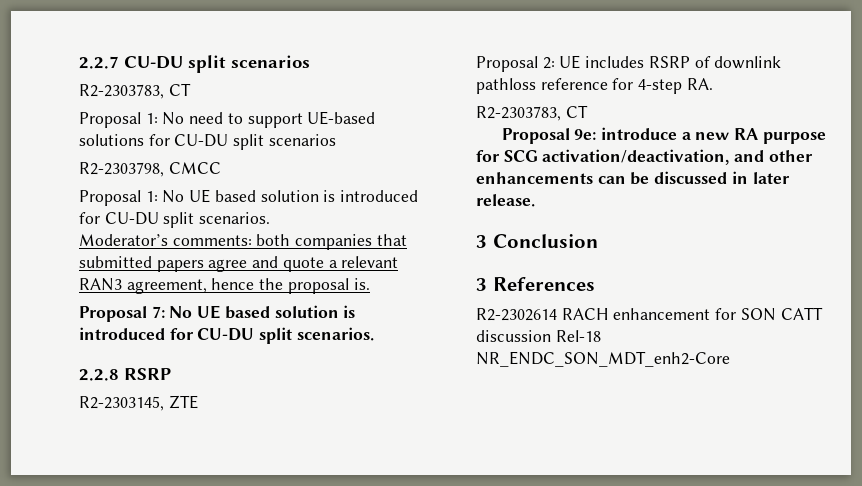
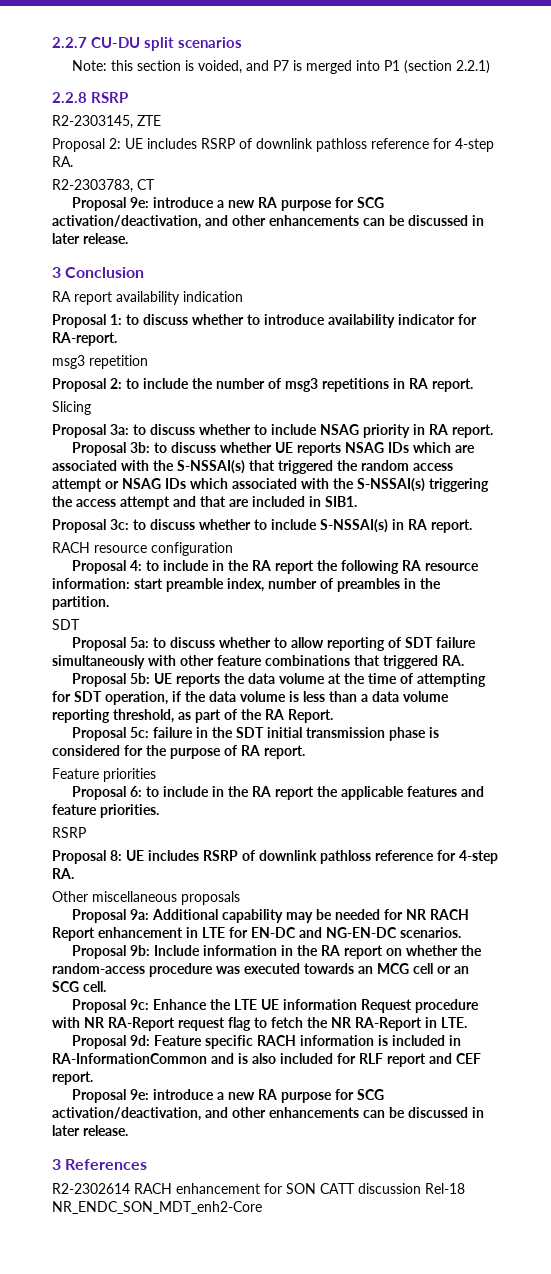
[79,83,191,99] [79,111,376,128] [79,134,336,150] [79,162,221,177] [79,189,419,206] [79,212,271,228] [79,234,407,250] [79,256,399,272] [79,278,370,294] [79,305,356,322] [79,327,374,344] R2-2303783, CT // Proposal 1: No need to support UE-based solutions for CU-DU split scenarios // R2-2303798, CMCC // Proposal 1: No UE based solution is introduced for CU-DU split scenarios. // Moderator’s comments: both companies that submitted papers agree and quote a relevant RAN3 agreement, hence the proposal is. // Proposal 7: No UE based solution is introduced for CU-DU split scenarios. -> [72,60,491,74] Note: this section is voided, and P7 is merged into P1 (section 2.2.1)
(598, 241) none -> [52,291,243,305] [52,314,477,328] [52,332,117,346] [52,355,148,369] [52,378,473,392] [52,401,91,415] [52,424,493,438] [72,442,476,456] [52,460,453,474] [52,478,489,492] [52,496,357,510] [52,519,472,533] [52,542,233,556] [72,560,480,574] [52,578,441,592] [52,596,109,610] [52,619,80,630] [72,637,477,651] [52,655,464,669] [72,673,487,687] [52,691,449,705] [52,709,333,723] [72,727,440,741] [52,745,305,759] [52,768,156,782] [72,786,485,800] [52,804,159,818] [52,827,86,838] [52,850,498,864] [52,868,74,879] [52,891,240,905] [72,909,470,923] [52,927,461,941] [72,945,483,959] [52,963,469,977] [52,981,106,992] [72,999,480,1013] [52,1017,467,1031] [72,1035,462,1049] [52,1053,481,1067] [52,1071,93,1085] [72,1089,385,1103] [52,1107,484,1121] [52,1125,128,1136] // RA report availability indication // Proposal 1: to discuss whether to introduce availability indicator for RA-report. // msg3 repetition // Proposal 2: to include the number of msg3 repetitions in RA report. // Slicing // Proposal 3a: to discuss whether to include NSAG priority in RA report. // Proposal 3b: to discuss whether UE reports NSAG IDs which are associated with the S-NSSAI(s) that triggered the random access attempt or NSAG IDs which associated with the S-NSSAI(s) triggering the access attempt and that are included in SIB1. // Proposal 3c: to discuss whether to include S-NSSAI(s) in RA report. // RACH resource configuration // Proposal 4: to include in the RA report the following RA resource information: start preamble index, number of preambles in the partition. // SDT // Proposal 5a: to discuss whether to allow reporting of SDT failure simultaneously with other feature combinations that triggered RA. // Proposal 5b: UE reports the data volume at the time of attempting for SDT operation, if the data volume is less than a data volume reporting threshold, as part of the RA Report. // Proposal 5c: failure in the SDT initial transmission phase is considered for the purpose of RA report. // Feature priorities // Proposal 6: to include in the RA report the applicable features and feature priorities. // RSRP // Proposal 8: UE includes RSRP of downlink pathloss reference for 4-step RA. // Other miscellaneous proposals // Proposal 9a: Additional capability may be needed for NR RACH Report enhancement in LTE for EN-DC and NG-EN-DC scenarios. // Proposal 9b: Include information in the RA report on whether the random-access procedure was executed towards an MCG cell or an SCG cell. // Proposal 9c: Enhance the LTE UE information Request procedure with NR RA-Report request flag to fetch the NR RA-Report in LTE. // Proposal 9d: Feature specific RACH information is included in RA-InformationCommon and is also included for RLF report and CEF report. // Proposal 9e: introduce a new RA purpose for SCG activation/deactivation, and other enhancements can be discussed in later release.

